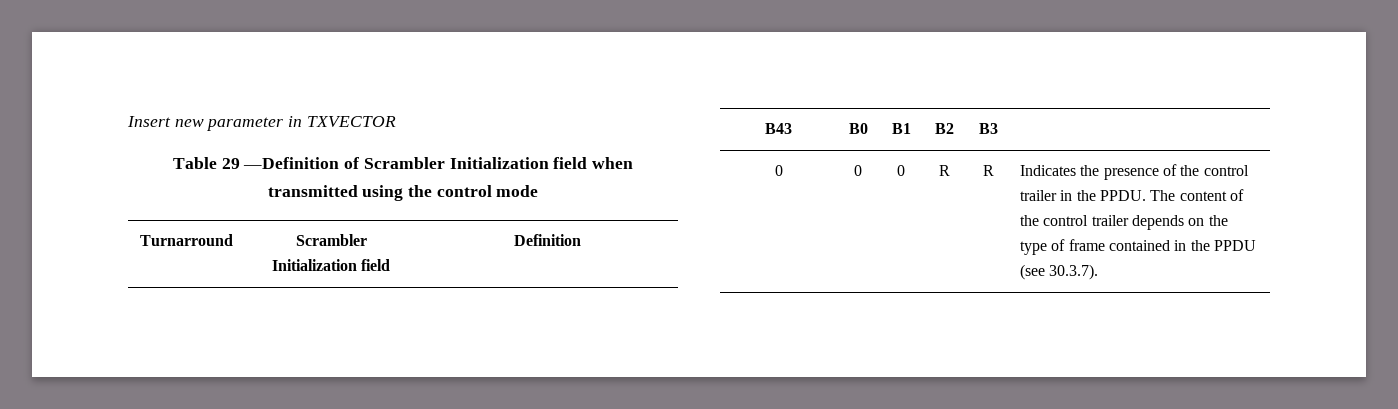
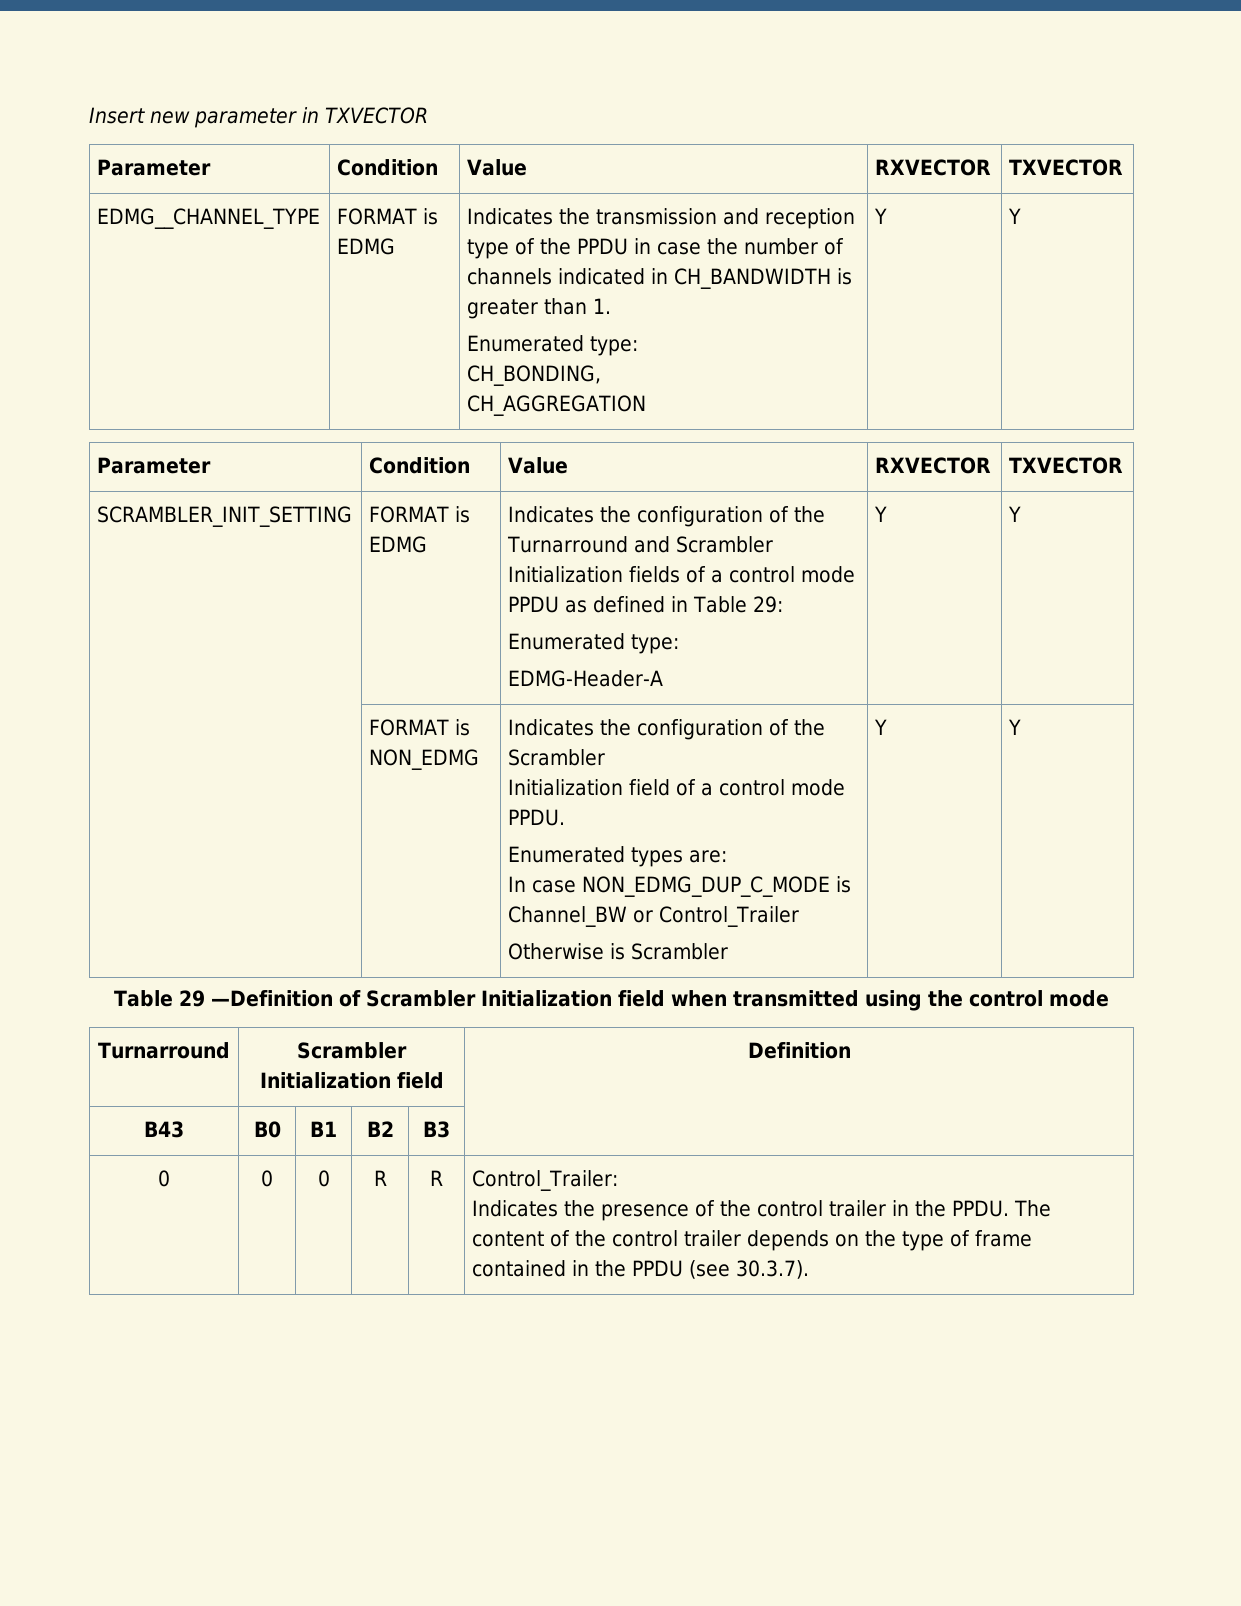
(396, 121) none -> [97,159,212,176] [337,159,439,176] [467,159,528,176] [875,159,992,176] [1009,159,1124,176] [97,208,321,229] [337,208,439,225] [337,238,396,255] [467,208,856,229] [467,238,845,259] [467,268,853,289] [467,298,612,319] [467,335,639,356] [467,365,602,386] [467,395,647,416] [874,208,888,224] [1008,208,1022,224] [97,457,212,474] [369,457,471,474] [508,457,569,474] [875,457,992,474] [1009,457,1124,474] [97,506,353,527] [369,506,471,523] [369,536,428,553] [508,506,826,527] [507,536,774,553] [508,566,856,583] [508,596,784,613] [508,633,680,654] [508,670,664,687] [874,506,888,522] [1008,506,1022,522] [369,719,471,736] [369,749,480,770] [508,719,826,740] [508,749,606,766] [508,779,846,796] [508,809,566,826] [508,846,728,867] [508,876,852,897] [508,906,800,927] [508,943,729,960] [874,719,888,735] [1008,719,1022,735] // Parameter | Condition | Value | RXVECTOR | TXVECTOR // EDMG__CHANNEL_TYPE | FORMAT is EDMG | Indicates the transmission and reception type of the PPDU in case the number of channels indicated in CH_BANDWIDTH is greater than 1. // Enumerated type: // CH_BONDING, // CH_AGGREGATION | Y | Y // Parameter | Condition | Value | RXVECTOR | TXVECTOR // SCRAMBLER_INIT_SETTING | FORMAT is EDMG | Indicates the configuration of the Turnarround and Scrambler Initialization fields of a control mode PPDU as defined in Table 29: // Enumerated type: // EDMG-Header-A | Y | Y // | FORMAT is NON_EDMG | Indicates the configuration of the Scrambler // Initialization field of a control mode PPDU. // Enumerated types are: // In case NON_EDMG_DUP_C_MODE is Channel_BW or Control_Trailer // Otherwise is Scrambler | Y | Y
(994, 170) none -> [472,1170,619,1191] Control_Trailer: //

